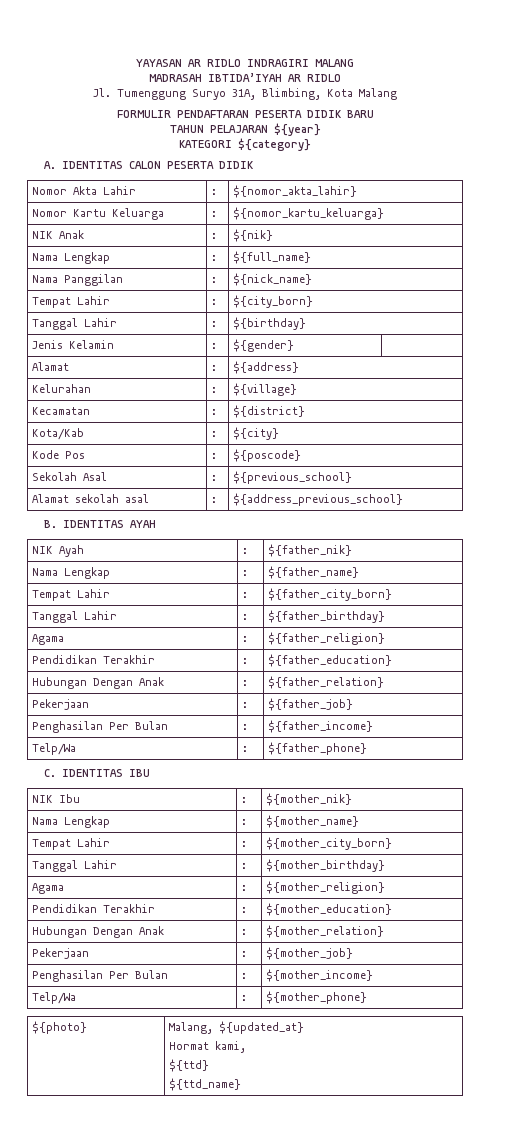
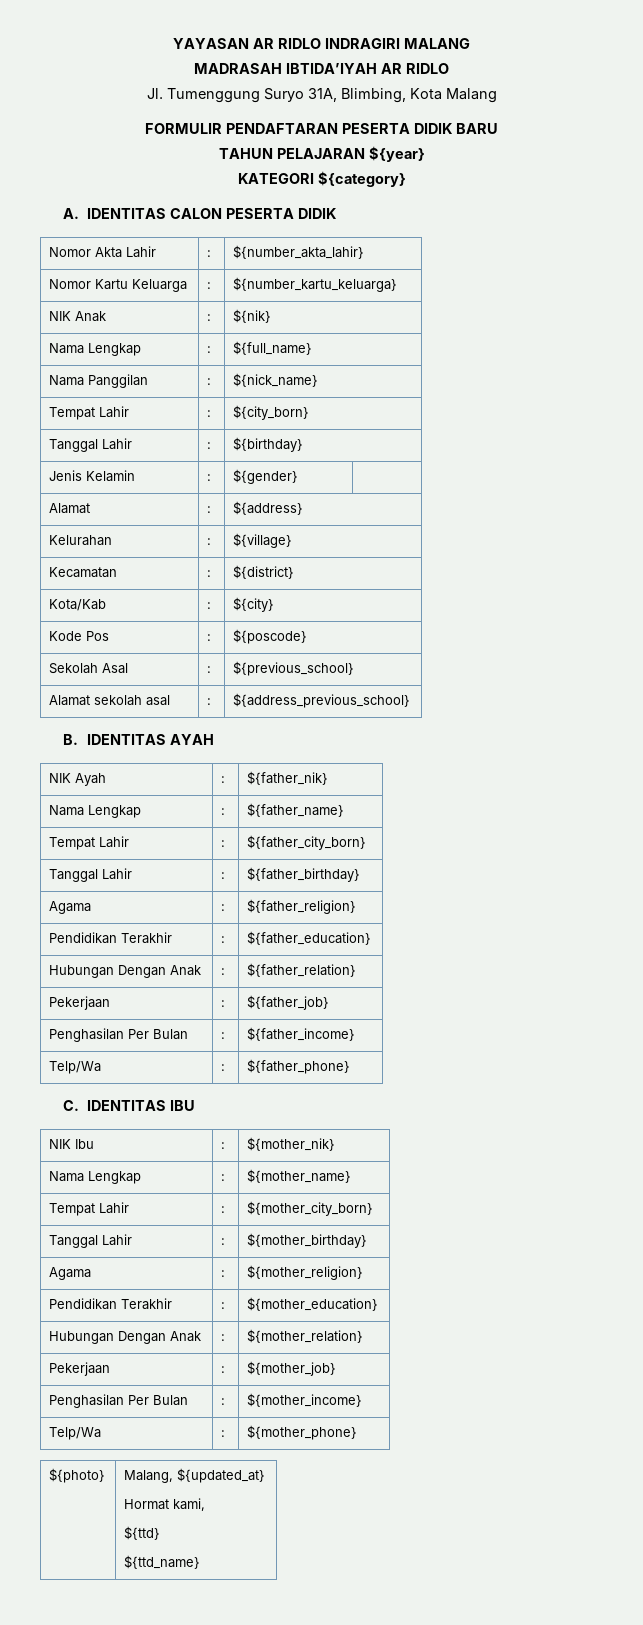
[233,185,358,198] ${nomor_akta_lahir} -> [233,245,365,259] ${number_akta_lahir}
[233,207,385,220] ${nomor_kartu_keluarga} -> [233,277,398,292] ${number_kartu_keluarga}

